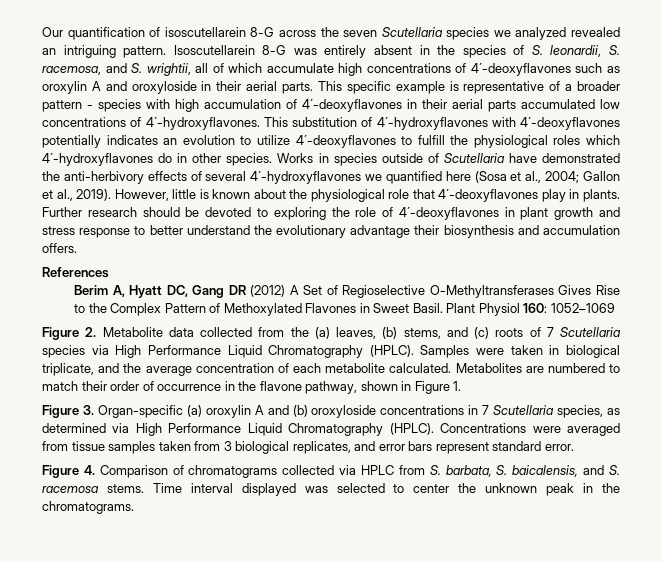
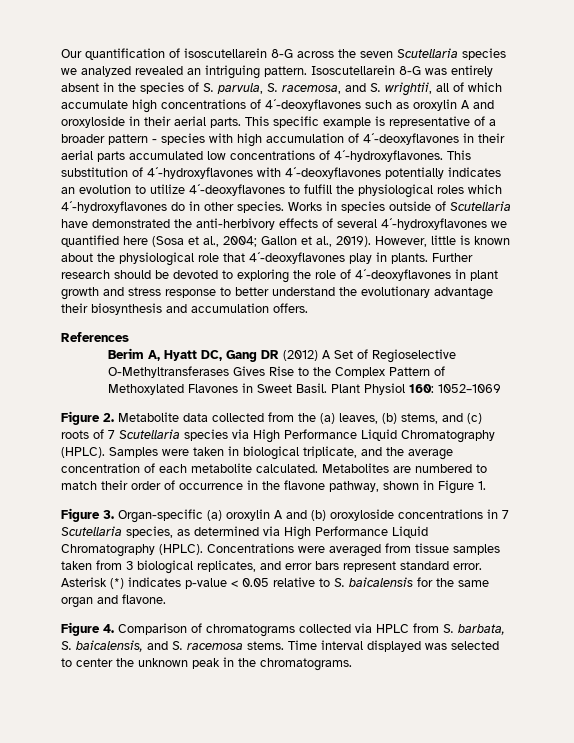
[550,45,602,57] leonardii, -> [217,83,263,94] parvula,
(574, 447) none -> [61,577,489,589] [61,594,166,608] Asterisk (*) indicates p-value < 0.05 relative to S. baicalensis for the same organ and flavone.

